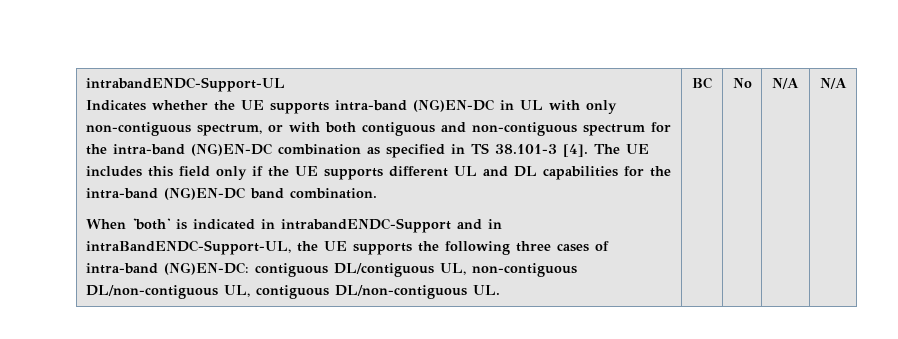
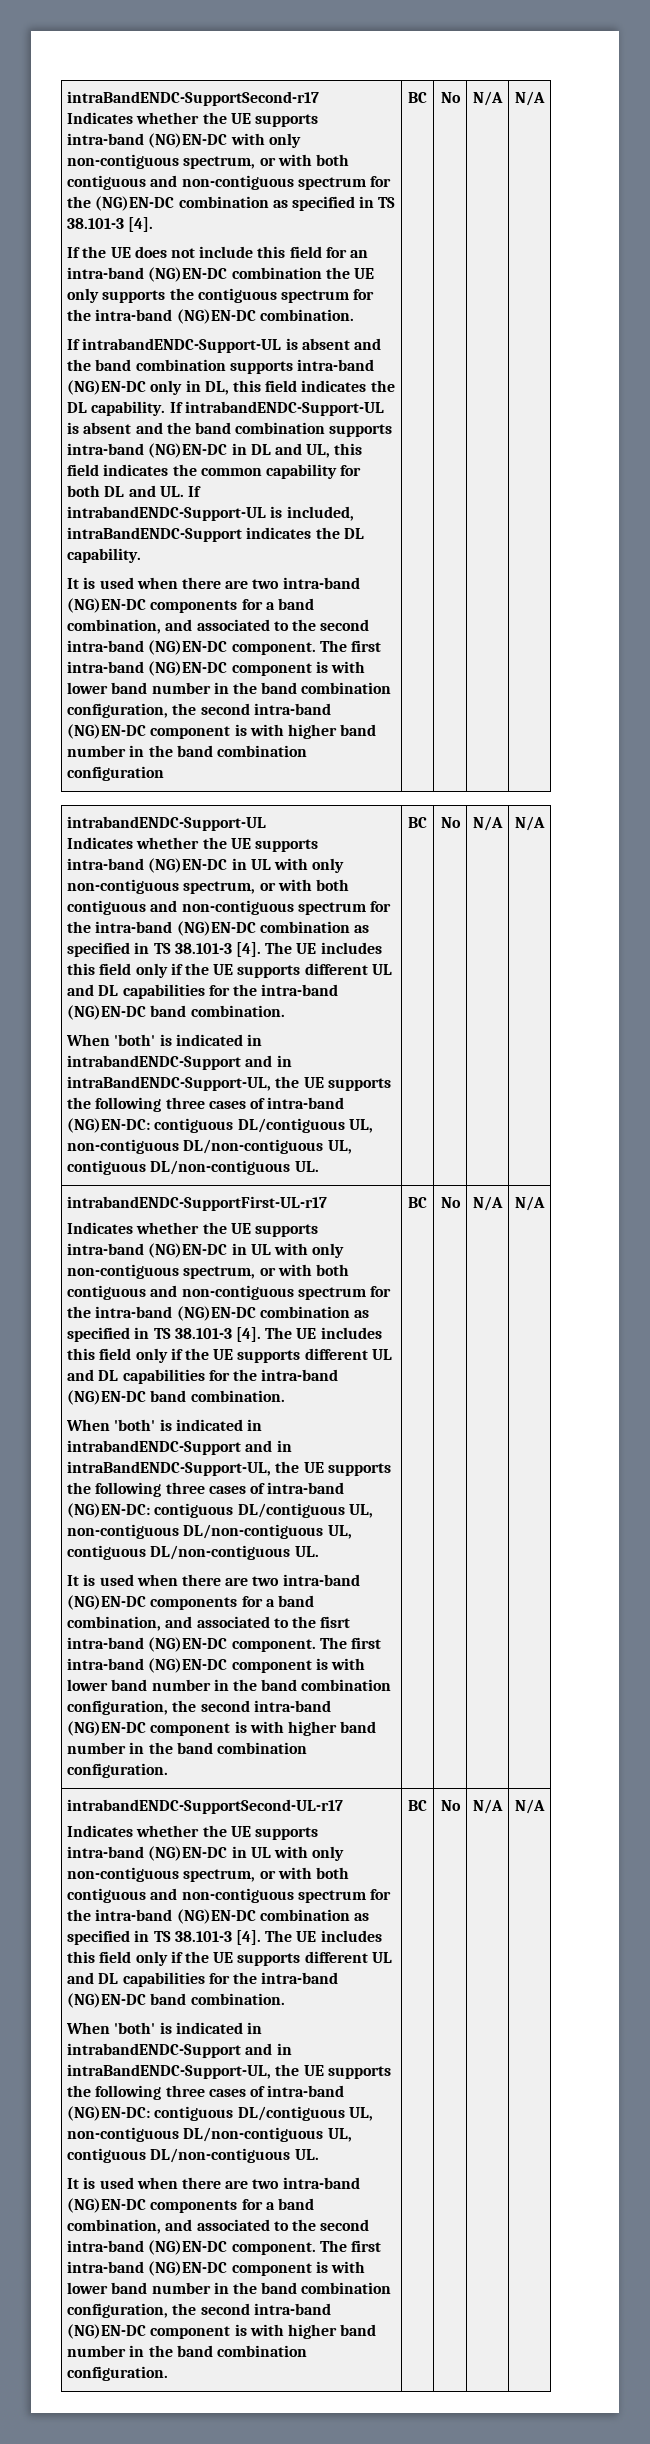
(85, 84) none -> [67,91,320,106] [67,112,318,127] [67,133,301,148] [67,154,349,169] [67,175,391,190] [67,196,396,211] [67,217,154,232] [67,246,368,258] [67,267,374,282] [67,288,375,303] [67,309,354,324] [67,338,381,353] [67,359,374,374] [67,380,395,395] [67,401,384,416] [67,422,393,437] [67,443,363,458] [67,464,362,479] [67,485,201,497] [67,506,354,521] [67,527,364,542] [67,548,142,563] [67,577,360,589] [67,598,314,613] [67,619,370,634] [67,640,381,655] [67,661,365,676] [67,682,392,694] [67,703,331,718] [67,724,377,739] [67,745,307,757] [67,766,165,781] [408,92,427,103] [440,92,461,103] [473,91,503,106] [515,91,545,106] intraBandENDC-SupportSecond-r17 // Indicates whether the UE supports intra-band (NG)EN-DC with only non-contiguous spectrum, or with both contiguous and non-contiguous spectrum for the (NG)EN-DC combination as specified in TS 38.101-3 [4]. // If the UE does not include this field for an intra-band (NG)EN-DC combination the UE only supports the contiguous spectrum for the intra-band (NG)EN-DC combination. // If intrabandENDC-Support-UL is absent and the band combination supports intra-band (NG)EN-DC only in DL, this field indicates the DL capability. If intrabandENDC-Support-UL is absent and the band combination supports intra-band (NG)EN-DC in DL and UL, this field indicates the common capability for both DL and UL. If intrabandENDC-Support-UL is included, intraBandENDC-Support indicates the DL capability. // It is used when there are two intra-band (NG)EN-DC components for a band combination, and associated to the second intra-band (NG)EN-DC component. The first intra-band (NG)EN-DC component is with lower band number in the band combination configuration, the second intra-band (NG)EN-DC component is with higher band number in the band combination configuration | BC | No | N/A | N/A //
(847, 83) none -> [67,1196,328,1211] [67,1222,318,1237] [67,1243,345,1258] [67,1264,349,1279] [67,1285,391,1300] [67,1306,369,1321] [67,1327,382,1342] [67,1348,392,1363] [67,1369,339,1384] [67,1390,285,1405] [66,1419,262,1431] [67,1440,292,1455] [67,1461,391,1476] [67,1482,345,1497] [67,1503,373,1518] [67,1524,352,1539] [67,1545,319,1560] [67,1574,360,1586] [67,1595,314,1610] [67,1616,351,1631] [67,1637,381,1652] [67,1658,365,1673] [67,1679,392,1691] [67,1700,331,1715] [67,1721,377,1736] [67,1742,307,1754] [67,1763,169,1778] [408,1197,427,1208] [440,1197,461,1208] [473,1196,503,1211] [515,1196,545,1211] [67,1799,344,1814] [67,1825,318,1840] [67,1846,345,1861] [67,1867,349,1882] [67,1888,391,1903] [67,1909,369,1924] [67,1930,382,1945] [67,1951,392,1966] [67,1972,339,1987] [67,1993,285,2008] [66,2022,262,2034] [67,2043,292,2058] [67,2064,391,2079] [67,2085,345,2100] [67,2106,373,2121] [67,2127,352,2142] [67,2148,319,2163] [67,2177,360,2189] [67,2198,314,2213] [67,2219,370,2234] [67,2240,381,2255] [67,2261,365,2276] [67,2282,392,2294] [67,2303,331,2318] [67,2324,377,2339] [67,2345,307,2357] [67,2366,169,2381] [408,1800,427,1811] [440,1800,461,1811] [473,1799,503,1814] [515,1799,545,1814] // intrabandENDC-SupportFirst-UL-r17 // Indicates whether the UE supports intra-band (NG)EN-DC in UL with only non-contiguous spectrum, or with both contiguous and non-contiguous spectrum for the intra-band (NG)EN-DC combination as specified in TS 38.101-3 [4]. The UE includes this field only if the UE supports different UL and DL capabilities for the intra-band (NG)EN-DC band combination. // When 'both' is indicated in intrabandENDC-Support and in intraBandENDC-Support-UL, the UE supports the following three cases of intra-band (NG)EN-DC: contiguous DL/contiguous UL, non-contiguous DL/non-contiguous UL, contiguous DL/non-contiguous UL. // It is used when there are two intra-band (NG)EN-DC components for a band combination, and associated to the fisrt intra-band (NG)EN-DC component. The first intra-band (NG)EN-DC component is with lower band number in the band combination configuration, the second intra-band (NG)EN-DC component is with higher band number in the band combination configuration. | BC | No | N/A | N/A // intrabandENDC-SupportSecond-UL-r17 // Indicates whether the UE supports intra-band (NG)EN-DC in UL with only non-contiguous spectrum, or with both contiguous and non-contiguous spectrum for the intra-band (NG)EN-DC combination as specified in TS 38.101-3 [4]. The UE includes this field only if the UE supports different UL and DL capabilities for the intra-band (NG)EN-DC band combination. // When 'both' is indicated in intrabandENDC-Support and in intraBandENDC-Support-UL, the UE supports the following three cases of intra-band (NG)EN-DC: contiguous DL/contiguous UL, non-contiguous DL/non-contiguous UL, contiguous DL/non-contiguous UL. // It is used when there are two intra-band (NG)EN-DC components for a band combination, and associated to the second intra-band (NG)EN-DC component. The first intra-band (NG)EN-DC component is with lower band number in the band combination configuration, the second intra-band (NG)EN-DC component is with higher band number in the band combination configuration. | BC | No | N/A | N/A

